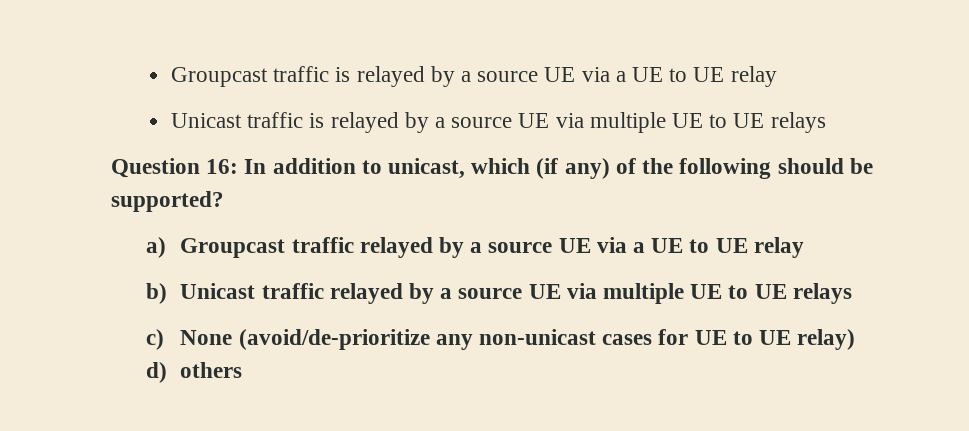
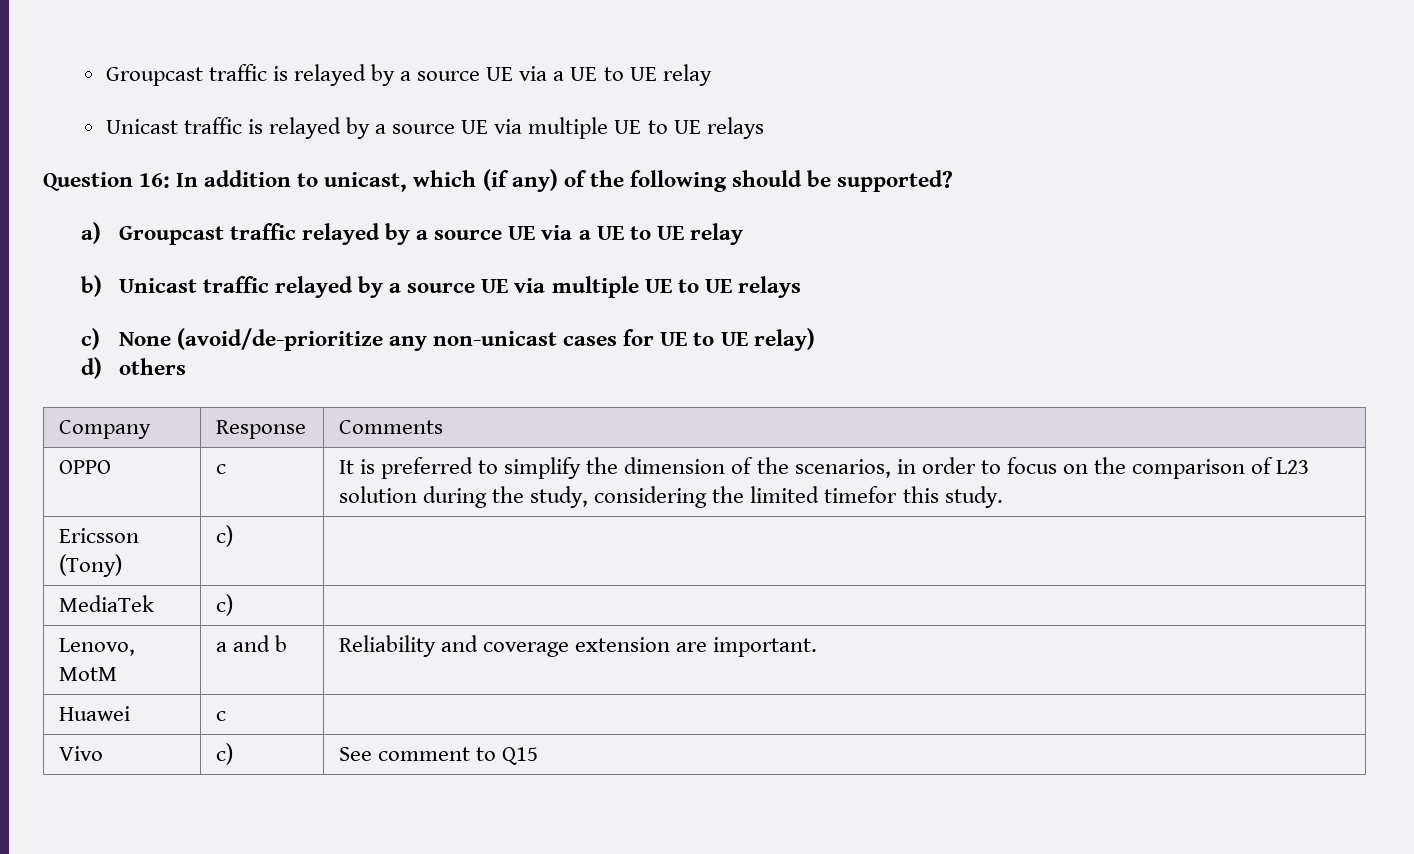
(243, 370) none -> [58,420,151,439] [215,420,306,439] [338,420,443,434] [58,460,111,474] [215,464,226,474] [338,457,1310,479] [338,486,1003,508] [58,528,139,543] [58,554,122,577] [215,525,233,547] [58,595,154,612] [215,594,233,616] [58,638,135,656] [58,667,117,681] [215,635,288,652] [338,635,818,657] [58,706,130,721] [215,711,226,721] [58,746,103,761] [215,743,233,765] [338,747,539,765] // Company | Response | Comments // OPPO | c | It is preferred to simplify the dimension of the scenarios, in order to focus on the comparison of L23 solution during the study, considering the limited timefor this study. // Ericsson (Tony) | c) | // MediaTek | c) | // Lenovo, MotM | a and b | Reliability and coverage extension are important. // Huawei | c | // Vivo | c) | See comment to Q15

